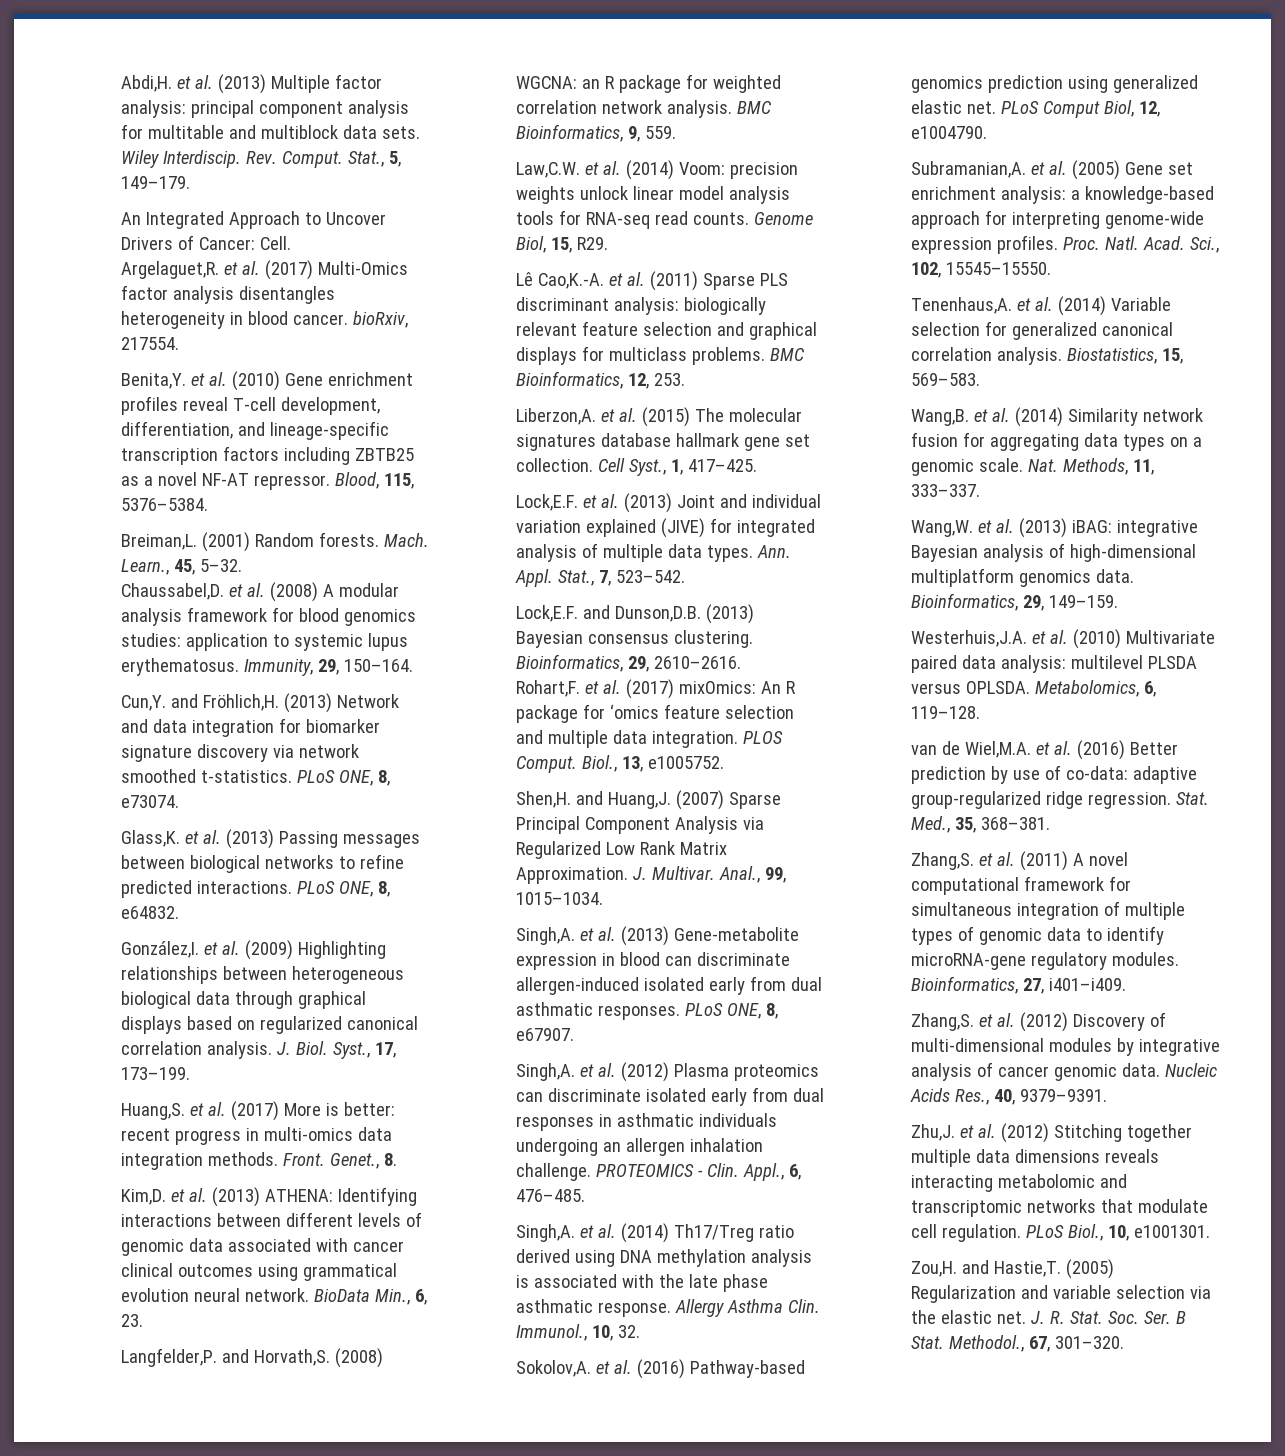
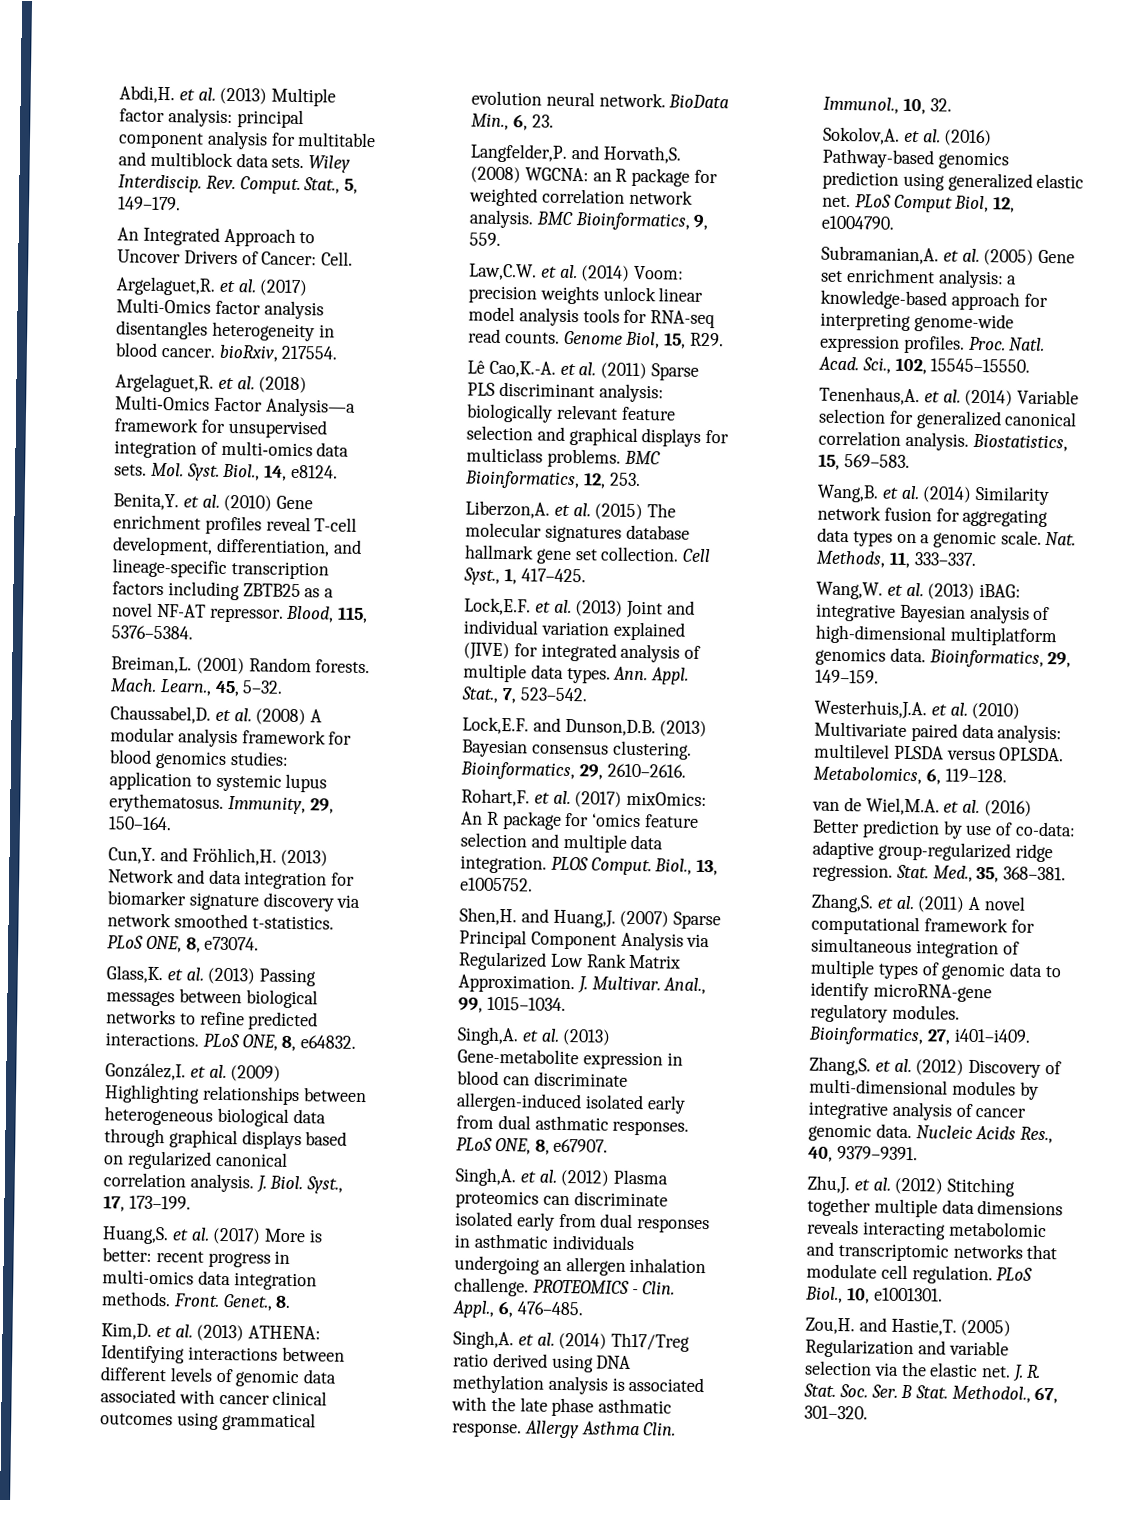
(179, 343) none -> [115,373,308,394] [115,395,356,417] [114,417,327,439] [114,440,350,459] [114,462,338,481] // Argelaguet,R. et al. (2018) Multi‐Omics Factor Analysis—a framework for unsupervised integration of multi‐omics data sets. Mol. Syst. Biol., 14, e8124.

